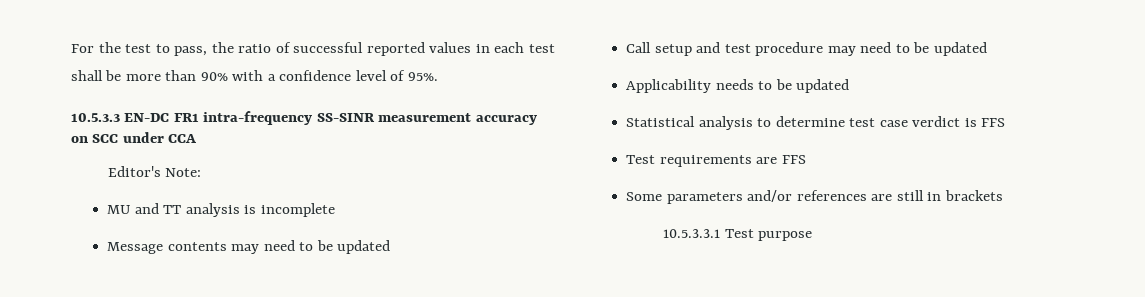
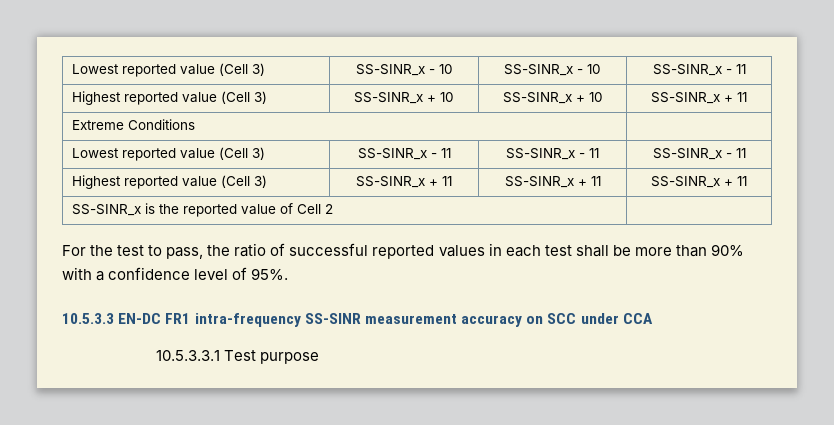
(71, 48) none -> [71,63,265,77] [355,64,453,76] [504,64,601,76] [652,64,746,76] [71,91,267,105] [354,92,454,104] [502,92,603,104] [651,92,747,104] [71,119,195,130] [71,147,265,161] [357,148,451,160] [506,148,599,160] [652,148,746,160] [71,175,267,189] [356,176,452,188] [504,176,601,188] [651,176,747,188] [71,203,333,217] Lowest reported value (Cell 3) | SS-SINR_x - 10 | SS-SINR_x - 10 | SS-SINR_x - 11 // Highest reported value (Cell 3) | SS-SINR_x + 10 | SS-SINR_x + 10 | SS-SINR_x + 11 // Extreme Conditions | // Lowest reported value (Cell 3) | SS-SINR_x - 11 | SS-SINR_x - 11 | SS-SINR_x - 11 // Highest reported value (Cell 3) | SS-SINR_x + 11 | SS-SINR_x + 11 | SS-SINR_x + 11 // SS-SINR_x is the reported value of Cell 2 | //
[107,166,202,177] [107,203,335,217] [107,240,391,254] [626,42,987,56] [626,79,850,93] [626,116,1006,130] [626,155,806,167] [626,190,1003,204] // Editor's Note: // MU and TT analysis is incomplete // Message contents may need to be updated // Call setup and test procedure may need to be updated // Applicability needs to be updated // Statistical analysis to determine test case verdict is FFS // Test requirements are FFS // Some parameters and/or references are still in brackets -> (653, 318) none

